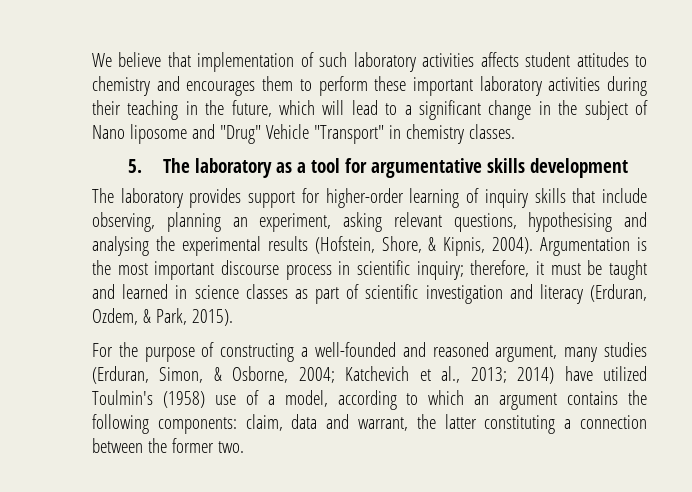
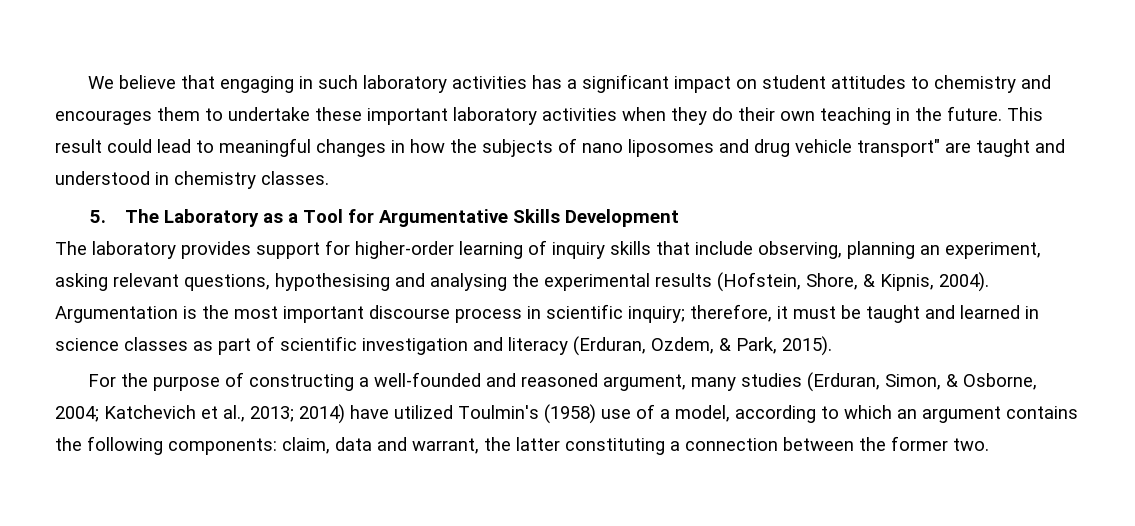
[197,52,314,72] implementation of -> [219,76,313,93] engaging in
[480,52,519,67] affects -> [531,74,757,93] has a significant impact on
[318,76,368,96] perform -> [228,107,310,121] undertake
[606,76,647,96] [92,100,648,120] [92,124,384,144] during their teaching in the future, which will lead to a significant change in the subject of Nano liposome and "Drug" Vehicle "Transport" -> [622,106,1043,125] [55,138,1065,157] [55,171,150,185] when they do their own teaching in the future. This result could lead to meaningful changes in how the subjects of nano liposomes and drug vehicle transport" are taught and understood
[195,158,273,178] laboratory -> [164,209,260,227] Laboratory
[311,158,629,178] tool for argumentative skills development -> [303,209,680,227] Tool for Argumentative Skills Development

